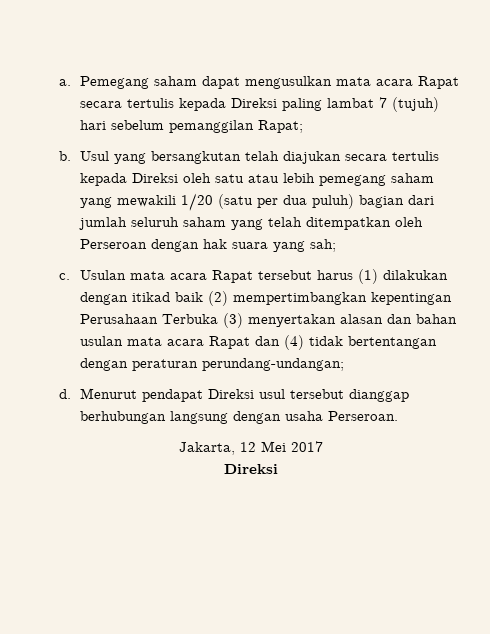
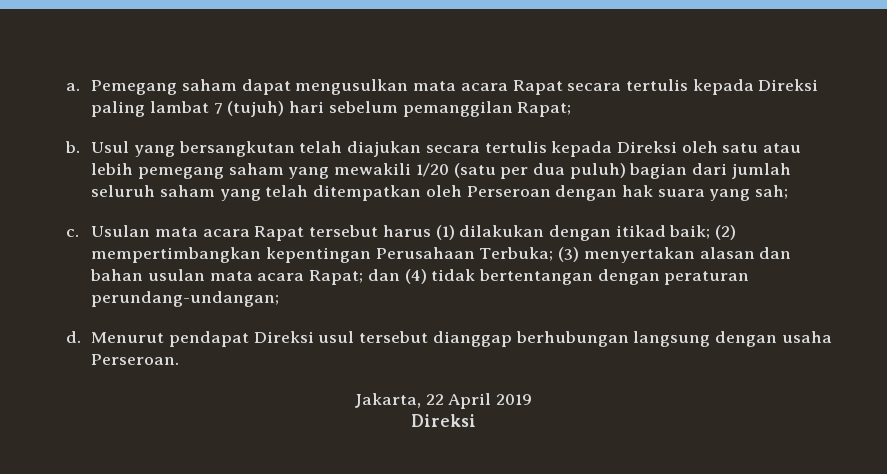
[174,292,203,302] baik -> [669,225,711,239] baik;
[161,314,218,324] Terbuka -> [479,247,554,261] Terbuka;
[208,336,250,349] Rapat -> [309,270,364,285] Rapat;
[240,441,323,452] 12 Mei 2017 -> [425,393,533,409] 22 April 2019

